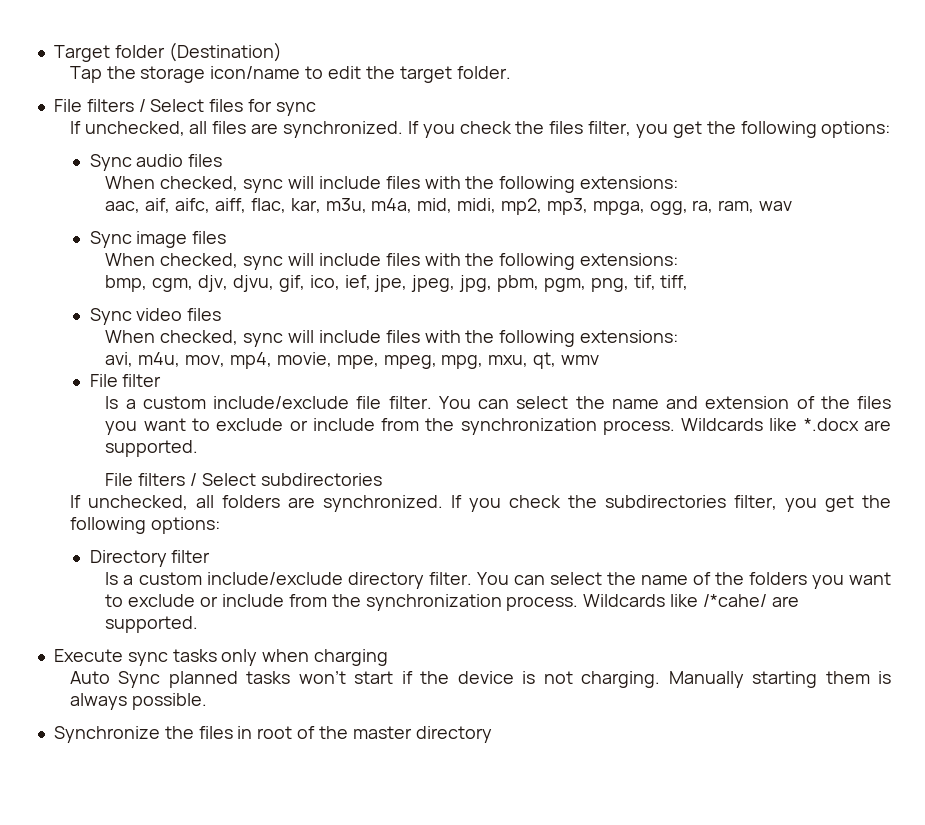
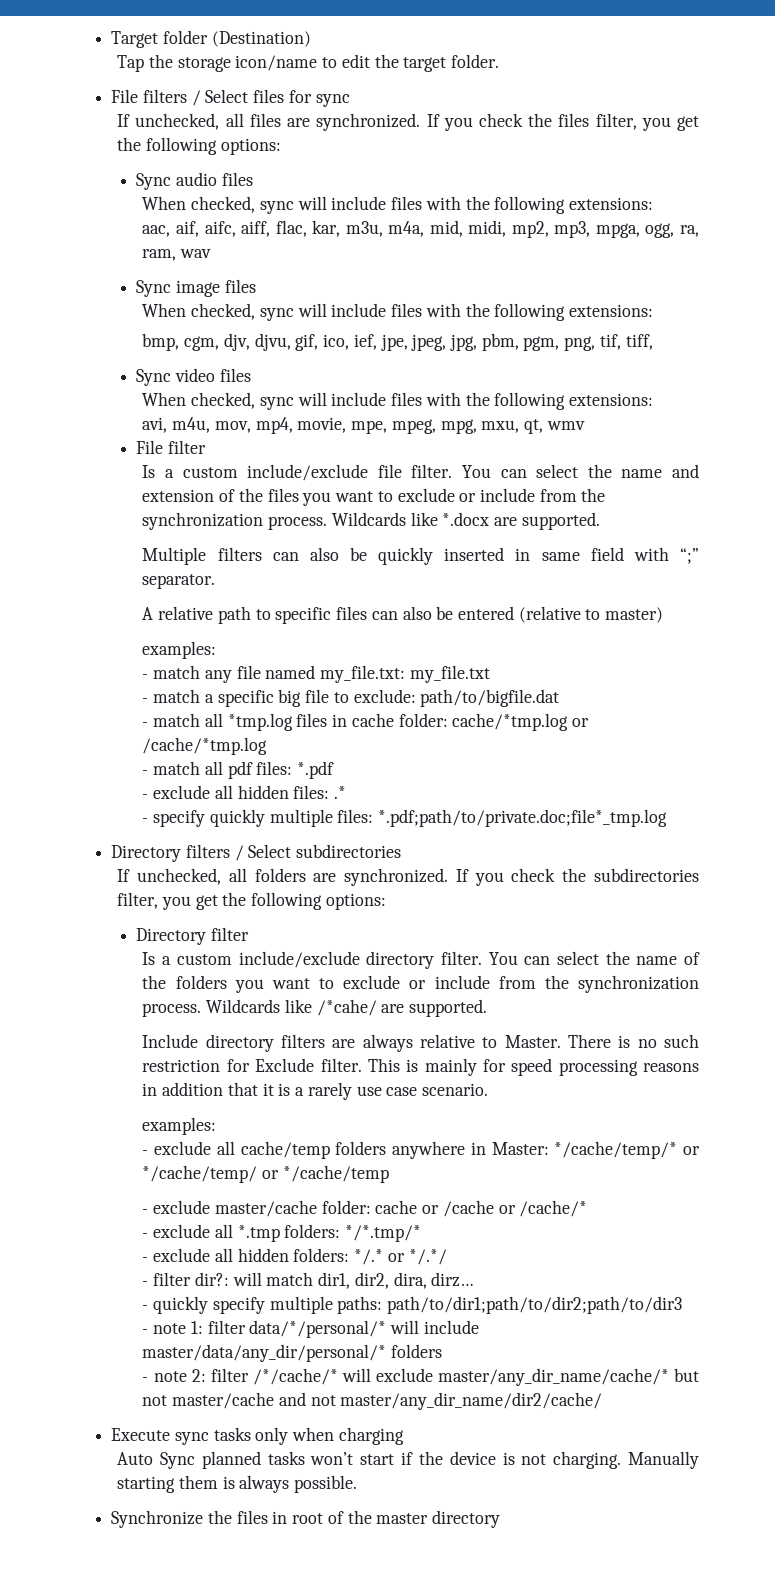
[105,473,134,486] File -> [142,547,699,565] [142,574,216,589] [142,606,664,624] [142,641,217,659] [142,665,490,683] [142,689,560,707] [142,713,589,731] [142,737,268,755] [142,761,335,779] [142,785,347,799] [142,809,668,827] [111,845,182,862] Multiple filters can also be quickly inserted in same field with “;” separator. // A relative path to specific files can also be entered (relative to master) // examples: // - match any file named my_file.txt: my_file.txt // - match a specific big file to exclude: path/to/bigfile.dat // - match all *tmp.log files in cache folder: cache/*tmp.log or /cache/*tmp.log // - match all pdf files: *.pdf // - exclude all hidden files: .* // - specify quickly multiple files: *.pdf;path/to/private.doc;file*_tmp.log // Directory
(199, 624) none -> [142,1034,699,1052] [142,1058,699,1076] [142,1082,488,1100] [142,1117,217,1135] [142,1141,701,1159] [142,1165,389,1183] [142,1200,588,1217] [142,1224,422,1242] [142,1248,447,1265] [142,1272,475,1289] [142,1296,683,1314] [142,1320,479,1338] [142,1344,443,1362] [142,1368,700,1386] [142,1392,603,1410] // Include directory filters are always relative to Master. There is no such restriction for Exclude filter. This is mainly for speed processing reasons in addition that it is a rarely use case scenario. // examples: // - exclude all cache/temp folders anywhere in Master: */cache/temp/* or */cache/temp/ or */cache/temp // - exclude master/cache folder: cache or /cache or /cache/* // - exclude all *.tmp folders: */*.tmp/* // - exclude all hidden folders: */.* or */.*/ // - filter dir?: will match dir1, dir2, dira, dirz… // - quickly specify multiple paths: path/to/dir1;path/to/dir2;path/to/dir3 // - note 1: filter data/*/personal/* will include master/data/any_dir/personal/* folders // - note 2: filter /*/cache/* will exclude master/any_dir_name/cache/* but not master/cache and not master/any_dir_name/dir2/cache/

